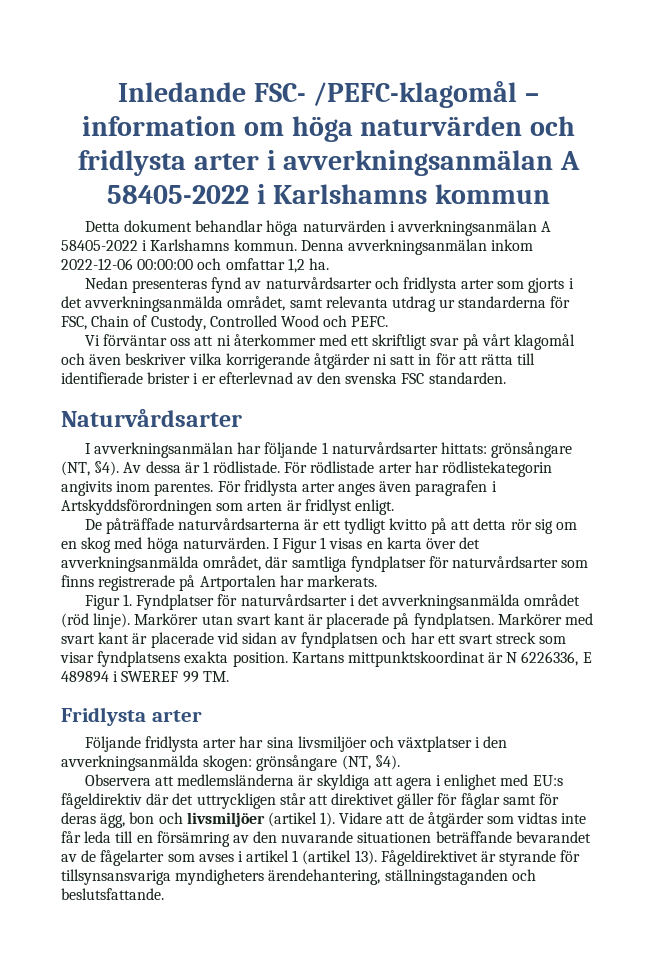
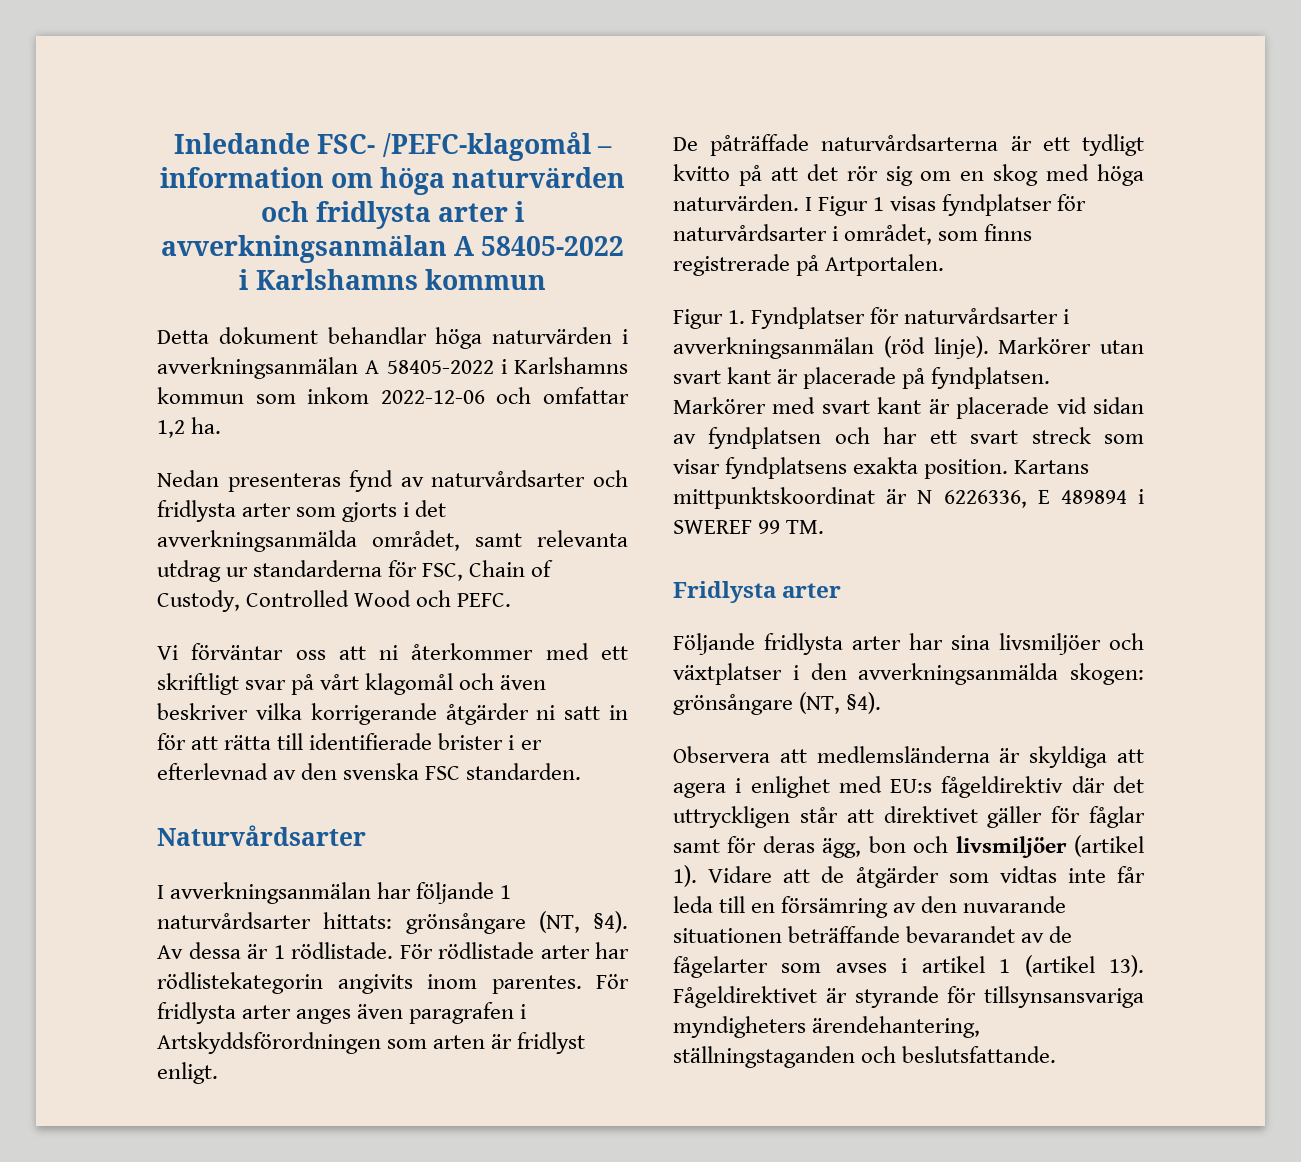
[233,239,487,255] kommun. Denna avverkningsanmälan -> [157,387,296,404] kommun som
[137,259,194,270] 00:00:00 -> (485, 397) none
[473,518,507,530] detta -> [806,164,838,181] det
[366,537,481,549] [61,556,347,572] en karta över det avverkningsanmälda området, där samtliga -> (937, 203) none
(559, 562) none -> [832,224,933,245] i området,
[199,575,377,591] Artportalen har markerats. -> [825,254,945,276] Artportalen.
[357,594,581,610] det avverkningsanmälda området -> [673,337,874,359] avverkningsanmälan

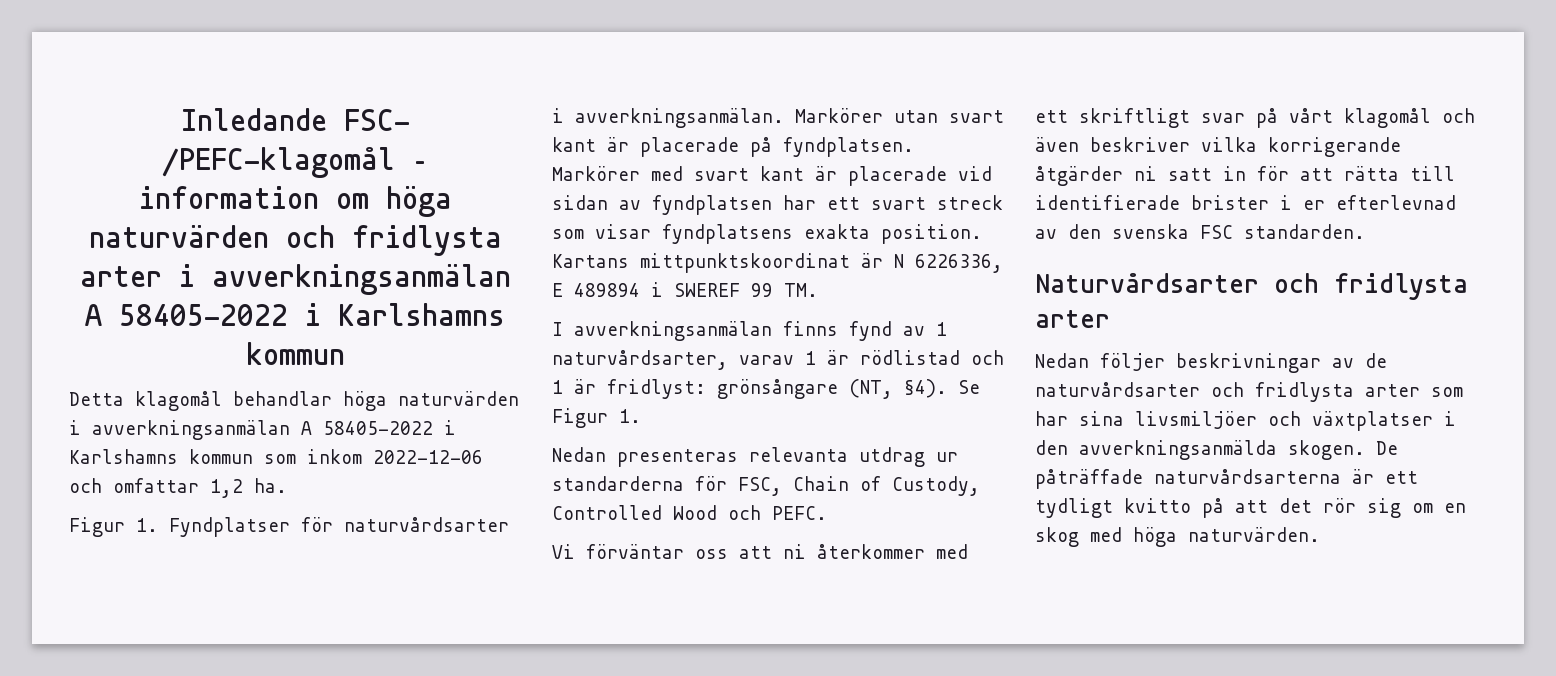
[218,327,318,344] dokument -> [135,391,222,411] klagomål
[157,470,628,492] [157,500,447,522] [157,530,522,552] Nedan presenteras fynd av naturvårdsarter och fridlysta arter som gjorts i det avverkningsanmälda området, samt -> [69,517,509,537] [552,108,1004,128] [552,137,914,157] [552,166,992,186] [552,195,1003,215] [552,224,982,244] [552,253,1003,273] [552,282,818,297] [552,321,947,341] [552,350,1004,370] [552,379,980,399] [552,408,641,428] [552,447,738,467] Figur 1. Fyndplatser för naturvårdsarter i avverkningsanmälan. Markörer utan svart kant är placerade på fyndplatsen. Markörer med svart kant är placerade vid sidan av fyndplatsen har ett svart streck som visar fyndplatsens exakta position. Kartans mittpunktskoordinat är N 6226336, E 489894 i SWEREF 99 TM. // I avverkningsanmälan finns fynd av 1 naturvårdsarter, varav 1 är rödlistad och 1 är fridlyst: grönsångare (NT, §4). Se Figur 1. // Nedan presenteras
[157,882,512,904] [157,911,628,934] [157,942,629,959] [157,972,629,994] [157,1002,527,1024] [157,1032,586,1054] [157,1062,218,1084] // I avverkningsanmälan har följande 1 naturvårdsarter hittats: grönsångare (NT, §4). Av dessa är 1 rödlistade. För rödlistade arter har rödlistekategorin angivits inom parentes. För fridlysta arter anges även paragrafen i Artskyddsförordningen som arten är fridlyst enligt. // -> [1274,273,1468,300] [1035,310,1110,328] [1035,353,1387,373] [1035,382,1463,402] [1035,411,1456,431] [1035,440,1365,460] och fridlysta arter // Nedan följer beskrivningar av de naturvårdsarter och fridlysta arter som har sina livsmiljöer och växtplatser i den avverkningsanmälda skogen.
[805,194,1087,216] [673,224,1033,245] [673,254,945,276] [673,307,1070,329] [673,336,1144,359] [673,367,1051,389] [673,397,1144,419] [673,427,1144,449] [673,457,1090,479] [673,487,1144,509] [673,520,825,534] [673,581,842,603] [673,633,1144,655] [673,663,1144,685] [673,692,882,715] [673,746,1144,768] [673,776,1144,798] [673,806,1145,828] [673,835,1144,858] [673,865,1145,888] [673,896,1067,918] [673,926,1073,943] [673,955,1144,978] [673,986,1144,1008] [673,1016,981,1038] [673,1046,1057,1068] I Figur 1 visas fyndplatser för naturvårdsarter i området, som finns registrerade på Artportalen. // Figur 1. Fyndplatser för naturvårdsarter i avverkningsanmälan (röd linje). Markörer utan svart kant är placerade på fyndplatsen. Markörer med svart kant är placerade vid sidan av fyndplatsen och har ett svart streck som visar fyndplatsens exakta position. Kartans mittpunktskoordinat är N 6226336, E 489894 i SWEREF 99 TM. // Fridlysta arter // Följande fridlysta arter har sina livsmiljöer och växtplatser i den avverkningsanmälda skogen: grönsångare (NT, §4). // Observera att medlemsländerna är skyldiga att agera i enlighet med EU:s fågeldirektiv där det uttryckligen står att direktivet gäller för fåglar samt för deras ägg, bon och livsmiljöer (artikel 1). Vidare att de åtgärder som vidtas inte får leda till en försämring av den nuvarande situationen beträffande bevarandet av de fågelarter som avses i artikel 1 (artikel 13). Fågeldirektivet är styrande för tillsynsansvariga myndigheters ärendehantering, ställningstaganden och beslutsfattande. -> (1320, 534) none

